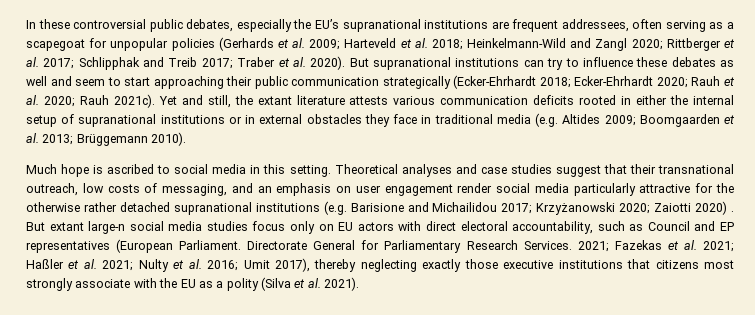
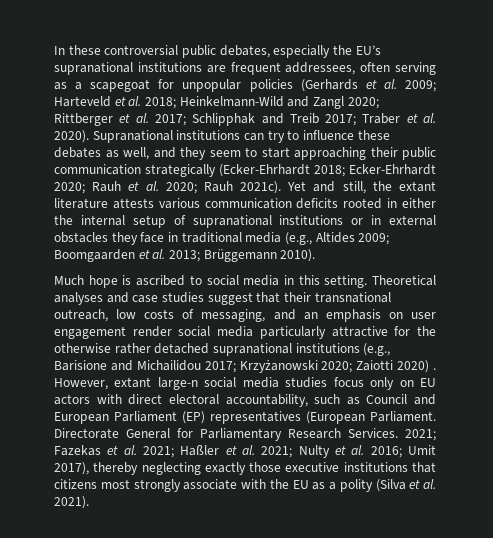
[349,57,452,70] But supranational -> [92,130,173,143] Supranational
[26,76,72,86] well and -> [123,147,206,160] well, and they
[535,113,559,127] (e.g. -> [284,232,312,245] (e.g.,
[323,201,347,215] (e.g. -> [363,343,391,356] (e.g.,
[26,222,45,231] But -> [54,378,108,390] However,
[719,222,734,231] EP -> [54,411,205,424] European Parliament (EP)

